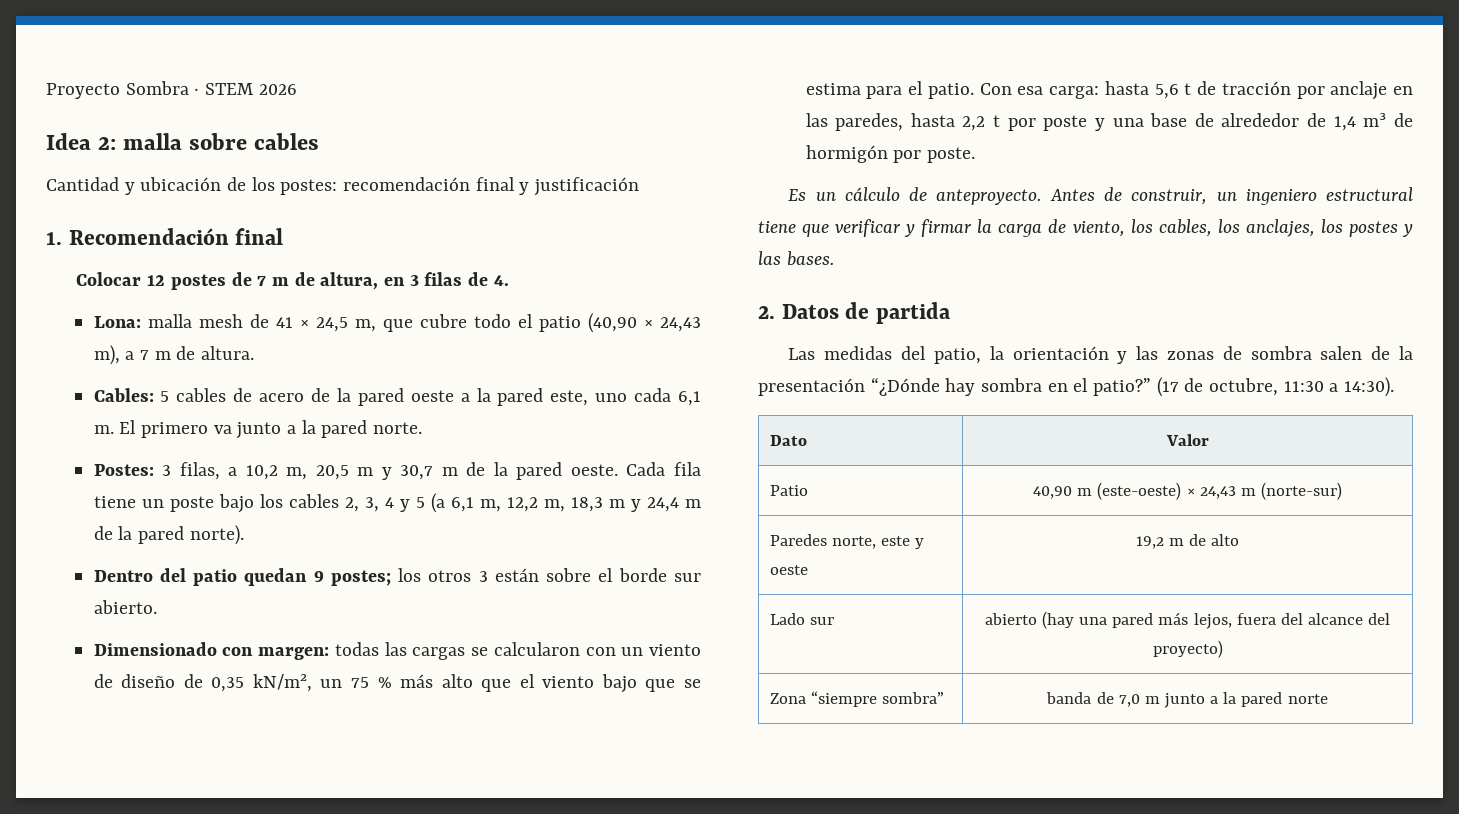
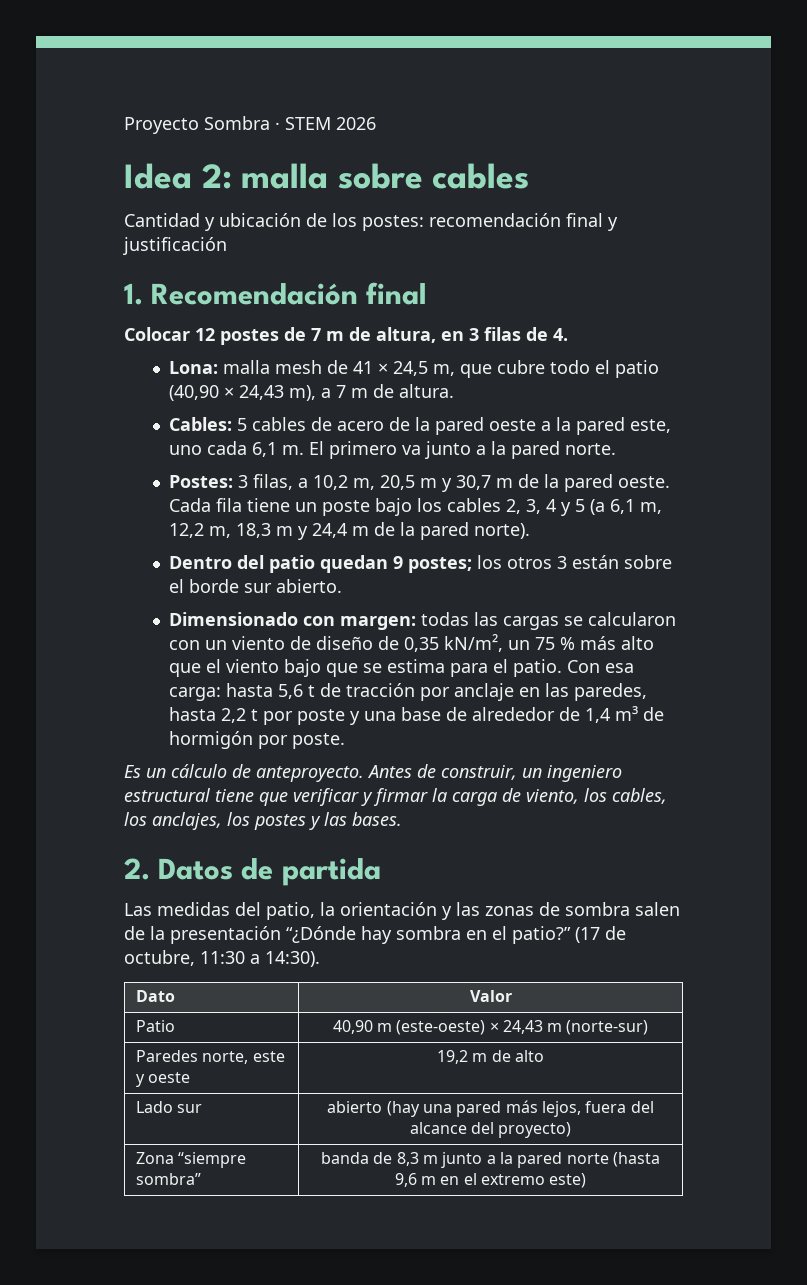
[1118,694,1140,707] 7,0 -> [396,1152,419,1166] 8,3
(1328, 699) none -> [612,1152,660,1167] [394,1173,587,1188] (hasta 9,6 m en el extremo este)

